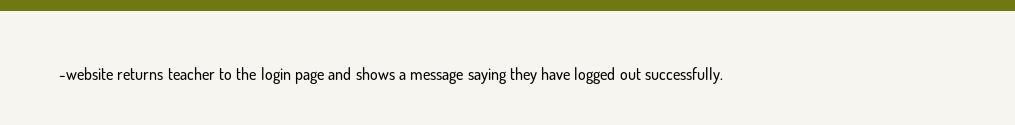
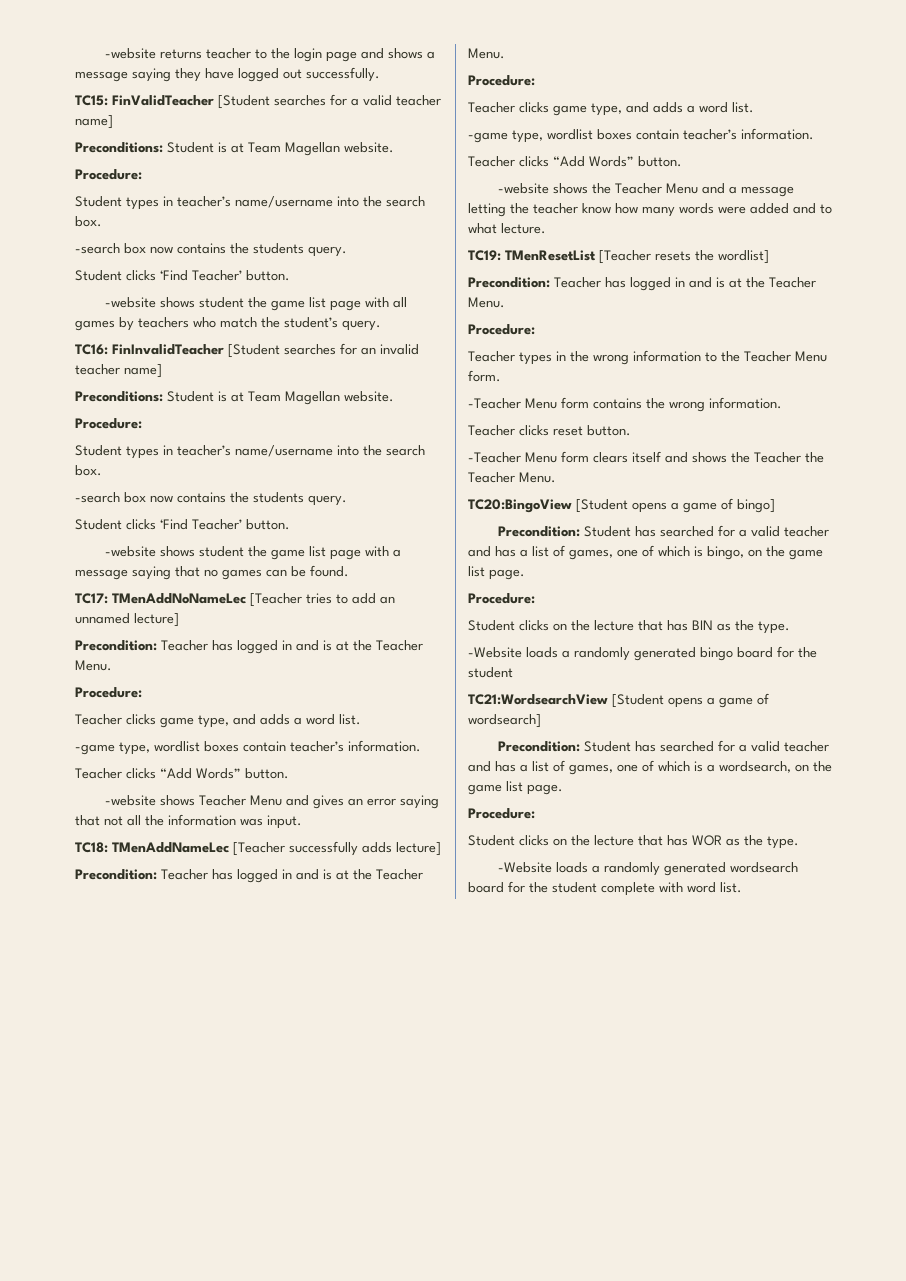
(724, 75) none -> [75,94,441,109] [75,115,113,129] [75,142,394,156] [75,169,142,180] [75,196,425,210] [75,216,102,227] [75,243,347,257] [75,270,290,281] [104,297,407,311] [75,317,381,331] [75,343,419,358] [75,364,162,378] [75,391,394,405] [75,418,142,429] [75,445,425,459] [75,465,102,476] [75,492,347,506] [75,519,290,530] [104,546,401,560] [75,565,349,580] [75,593,395,607] [75,613,179,627] [75,640,423,654] [75,660,112,671] [75,687,142,698] [75,714,361,728] [75,740,421,755] [75,768,289,779] [104,795,439,809] [75,814,302,829] [75,841,441,856] [75,869,423,883] [468,48,505,59] [468,75,535,86] [468,102,754,116] [468,128,814,143] [468,156,682,167] [497,183,794,197] [468,203,832,217] [468,223,546,234] [468,250,769,264] [468,277,816,291] [468,297,505,308] [468,324,535,335] [468,350,827,365] [468,370,501,382] [468,397,782,412] [468,425,631,436] [468,451,824,463] [468,472,556,483] [468,498,775,513] [497,525,829,537] [468,545,823,560] [468,566,525,580] [468,593,535,604] [468,620,790,634] [468,646,817,661] [468,667,513,678] [468,693,769,708] [468,714,541,728] [497,740,829,752] [468,760,832,775] [468,781,563,795] [468,808,535,819] [468,835,799,849] [497,862,798,876] [468,881,742,896] // TC15: FinValidTeacher [Student searches for a valid teacher name] // Preconditions: Student is at Team Magellan website. // Procedure: // Student types in teacher’s name/username into the search box. // -search box now contains the students query. // Student clicks ‘Find Teacher’ button. // -website shows student the game list page with all games by teachers who match the student’s query. // TC16: FinInvalidTeacher [Student searches for an invalid teacher name] // Preconditions: Student is at Team Magellan website. // Procedure: // Student types in teacher’s name/username into the search box. // -search box now contains the students query. // Student clicks ‘Find Teacher’ button. // -website shows student the game list page with a message saying that no games can be found. // TC17: TMenAddNoNameLec [Teacher tries to add an unnamed lecture] // Precondition: Teacher has logged in and is at the Teacher Menu. // Procedure: // Teacher clicks game type, and adds a word list. // -game type, wordlist boxes contain teacher’s information. // Teacher clicks “Add Words” button. // -website shows Teacher Menu and gives an error saying that not all the information was input. // TC18: TMenAddNameLec [Teacher successfully adds lecture] // Precondition: Teacher has logged in and is at the Teacher Menu. // Procedure: // Teacher clicks game type, and adds a word list. // -game type, wordlist boxes contain teacher’s information. // Teacher clicks “Add Words” button. // -website shows the Teacher Menu and a message letting the teacher know how many words were added and to what lecture. // TC19: TMenResetList [Teacher resets the wordlist] // Precondition: Teacher has logged in and is at the Teacher Menu. // Procedure: // Teacher types in the wrong information to the Teacher Menu form. // -Teacher Menu form contains the wrong information. // Teacher clicks reset button. // -Teacher Menu form clears itself and shows the Teacher the Teacher Menu. // TC20:BingoView [Student opens a game of bingo] // Precondition: Student has searched for a valid teacher and has a list of games, one of which is bingo, on the game list page. // Procedure: // Student clicks on the lecture that has BIN as the type. // -Website loads a randomly generated bingo board for the student // TC21:WordsearchView [Student opens a game of wordsearch] // Precondition: Student has searched for a valid teacher and has a list of games, one of which is a wordsearch, on the game list page. // Procedure: // Student clicks on the lecture that has WOR as the type. // -Website loads a randomly generated wordsearch board for the student complete with word list.

